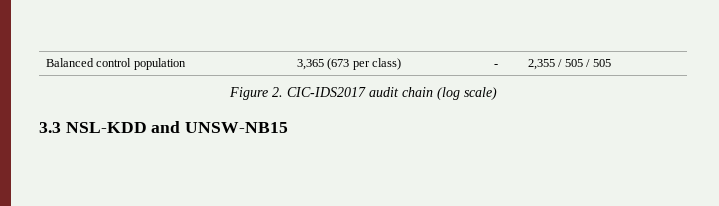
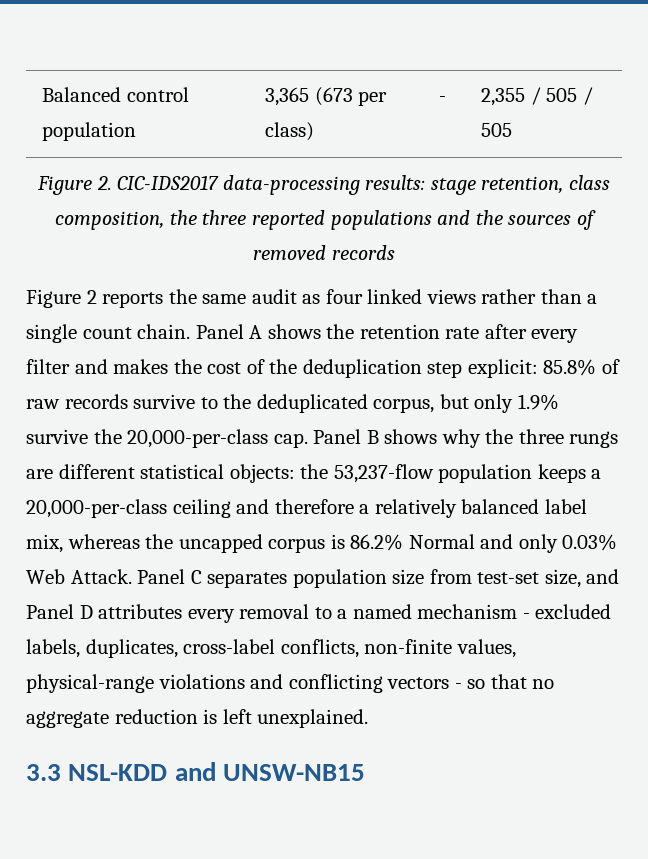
[368,87,497,100] audit chain (log scale) -> [222,175,610,195] [55,210,596,230] [253,245,395,260] [26,289,598,308] [26,324,579,343] [26,359,620,378] [26,394,559,413] [26,429,619,448] [26,464,602,483] [26,499,587,518] [26,534,618,553] [26,569,620,588] [26,604,612,623] [26,639,516,658] [26,674,555,693] [26,709,369,728] data-processing results: stage retention, class composition, the three reported populations and the sources of removed records // Figure 2 reports the same audit as four linked views rather than a single count chain. Panel A shows the retention rate after every filter and makes the cost of the deduplication step explicit: 85.8% of raw records survive to the deduplicated corpus, but only 1.9% survive the 20,000-per-class cap. Panel B shows why the three rungs are different statistical objects: the 53,237-flow population keeps a 20,000-per-class ceiling and therefore a relatively balanced label mix, whereas the uncapped corpus is 86.2% Normal and only 0.03% Web Attack. Panel C separates population size from test-set size, and Panel D attributes every removal to a named mechanism - excluded labels, duplicates, cross-label conflicts, non-finite values, physical-range violations and conflicting vectors - so that no aggregate reduction is left unexplained.

